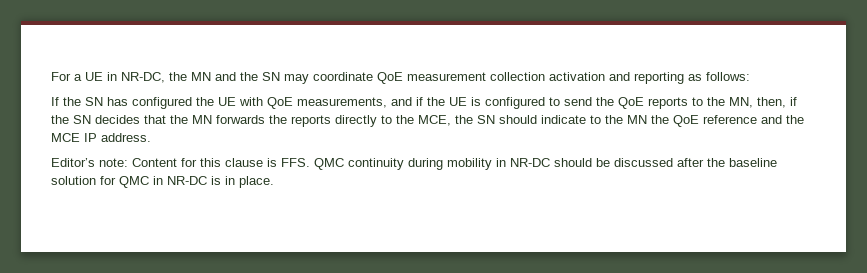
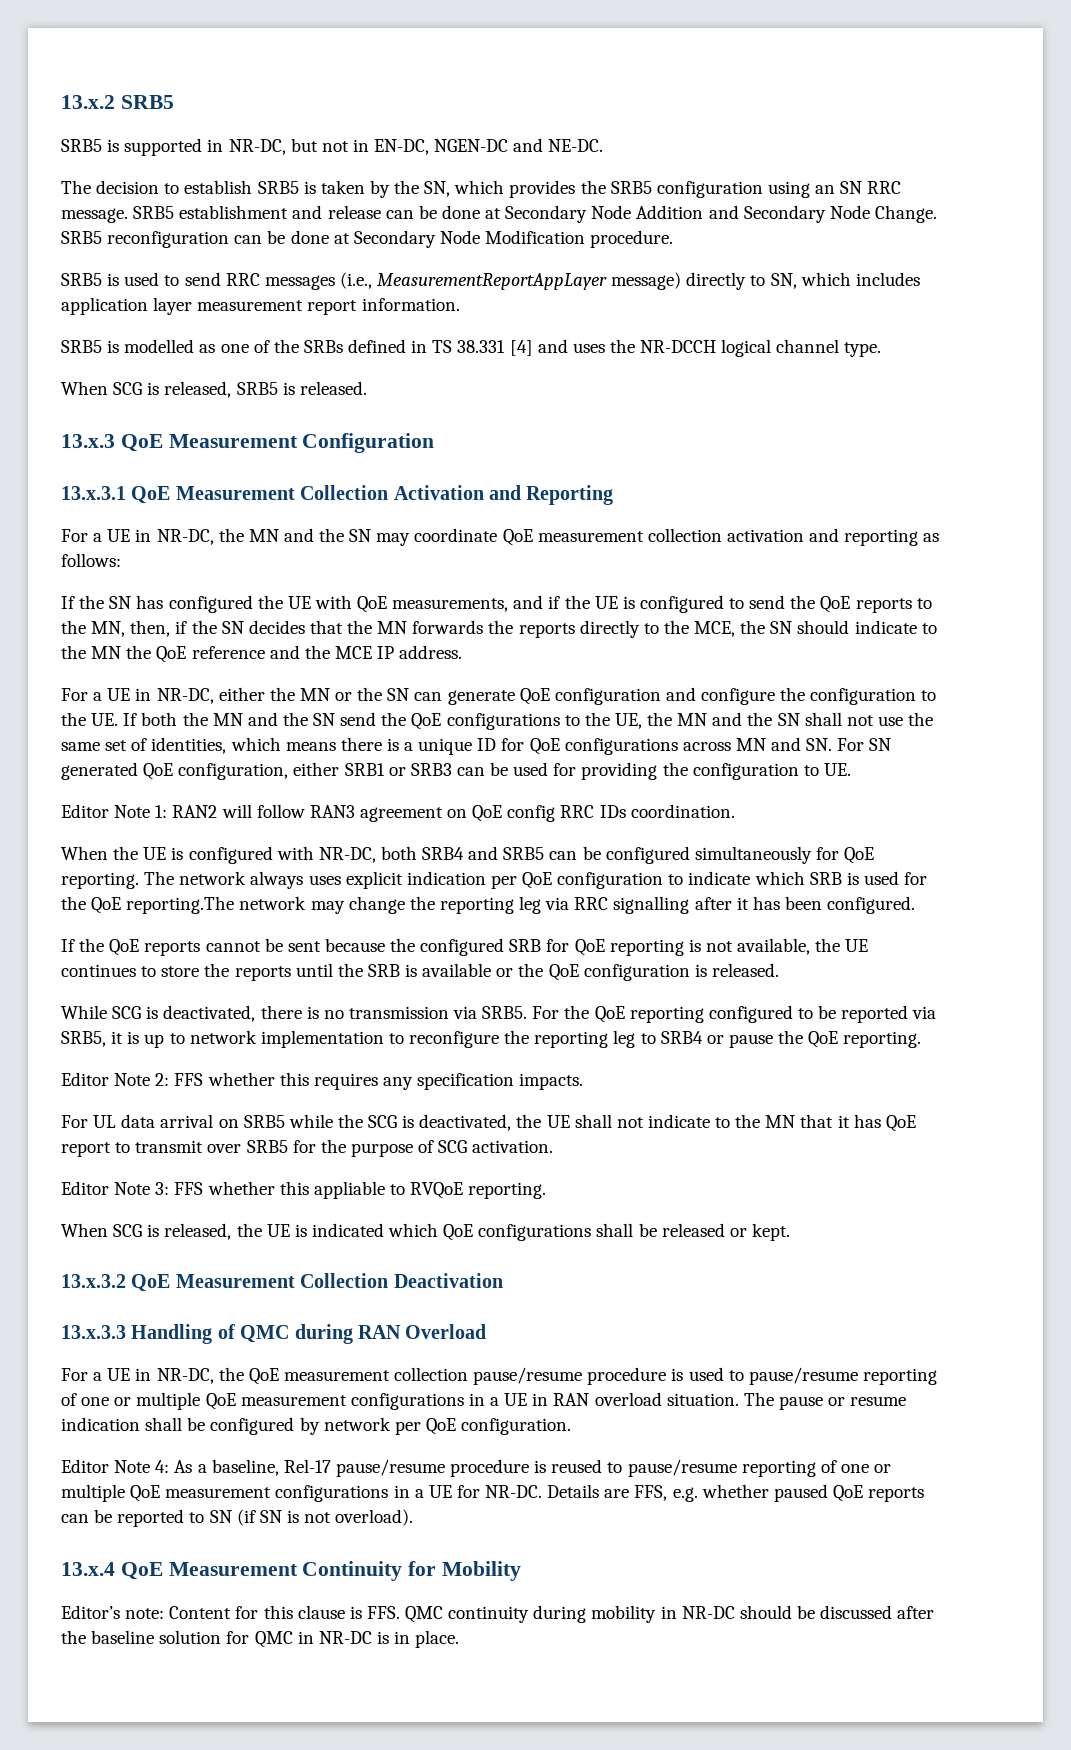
(51, 76) none -> [61,95,174,109] [61,138,604,156] [61,180,902,198] [61,205,937,223] [61,230,674,248] [61,272,920,290] [61,297,460,315] [61,339,882,357] [61,381,367,398] [61,433,435,453] [61,485,614,505] 13.x.2 SRB5 // SRB5 is supported in NR-DC, but not in EN-DC, NGEN-DC and NE-DC. // The decision to establish SRB5 is taken by the SN, which provides the SRB5 configuration using an SN RRC message. SRB5 establishment and release can be done at Secondary Node Addition and Secondary Node Change. SRB5 reconfiguration can be done at Secondary Node Modification procedure. // SRB5 is used to send RRC messages (i.e., MeasurementReportAppLayer message) directly to SN, which includes application layer measurement report information. // SRB5 is modelled as one of the SRBs defined in TS 38.331 [4] and uses the NR-DCCH logical channel type. // When SCG is released, SRB5 is released. // 13.x.3 QoE Measurement Configuration // 13.x.3.1 QoE Measurement Collection Activation and Reporting //
(151, 137) none -> [61,687,937,705] [61,712,934,730] [61,737,892,755] [61,762,851,780] [61,804,735,822] [61,846,875,864] [61,871,928,889] [61,896,916,914] [61,938,869,956] [61,963,779,981] [61,1005,937,1023] [61,1030,922,1048] [61,1072,584,1090] [61,1114,916,1132] [61,1139,554,1157] [61,1181,547,1199] [61,1223,790,1241] [61,1273,503,1292] [61,1324,487,1344] [61,1367,937,1385] [61,1392,907,1410] [61,1417,572,1435] [61,1459,892,1477] [61,1484,925,1502] [61,1509,414,1527] [61,1561,522,1581] // For a UE in NR-DC, either the MN or the SN can generate QoE configuration and configure the configuration to the UE. If both the MN and the SN send the QoE configurations to the UE, the MN and the SN shall not use the same set of identities, which means there is a unique ID for QoE configurations across MN and SN. For SN generated QoE configuration, either SRB1 or SRB3 can be used for providing the configuration to UE. // Editor Note 1: RAN2 will follow RAN3 agreement on QoE config RRC IDs coordination. // When the UE is configured with NR-DC, both SRB4 and SRB5 can be configured simultaneously for QoE reporting. The network always uses explicit indication per QoE configuration to indicate which SRB is used for the QoE reporting.The network may change the reporting leg via RRC signalling after it has been configured. // If the QoE reports cannot be sent because the configured SRB for QoE reporting is not available, the UE continues to store the reports until the SRB is available or the QoE configuration is released. // While SCG is deactivated, there is no transmission via SRB5. For the QoE reporting configured to be reported via SRB5, it is up to network implementation to reconfigure the reporting leg to SRB4 or pause the QoE reporting. // Editor Note 2: FFS whether this requires any specification impacts. // For UL data arrival on SRB5 while the SCG is deactivated, the UE shall not indicate to the MN that it has QoE report to transmit over SRB5 for the purpose of SCG activation. // Editor Note 3: FFS whether this appliable to RVQoE reporting. // When SCG is released, the UE is indicated which QoE configurations shall be released or kept. // 13.x.3.2 QoE Measurement Collection Deactivation // 13.x.3.3 Handling of QMC during RAN Overload // For a UE in NR-DC, the QoE measurement collection pause/resume procedure is used to pause/resume reporting of one or multiple QoE measurement configurations in a UE in RAN overload situation. The pause or resume indication shall be configured by network per QoE configuration. // Editor Note 4: As a baseline, Rel-17 pause/resume procedure is reused to pause/resume reporting of one or multiple QoE measurement configurations in a UE for NR-DC. Details are FFS, e.g. whether paused QoE reports can be reported to SN (if SN is not overload). // 13.x.4 QoE Measurement Continuity for Mobility

